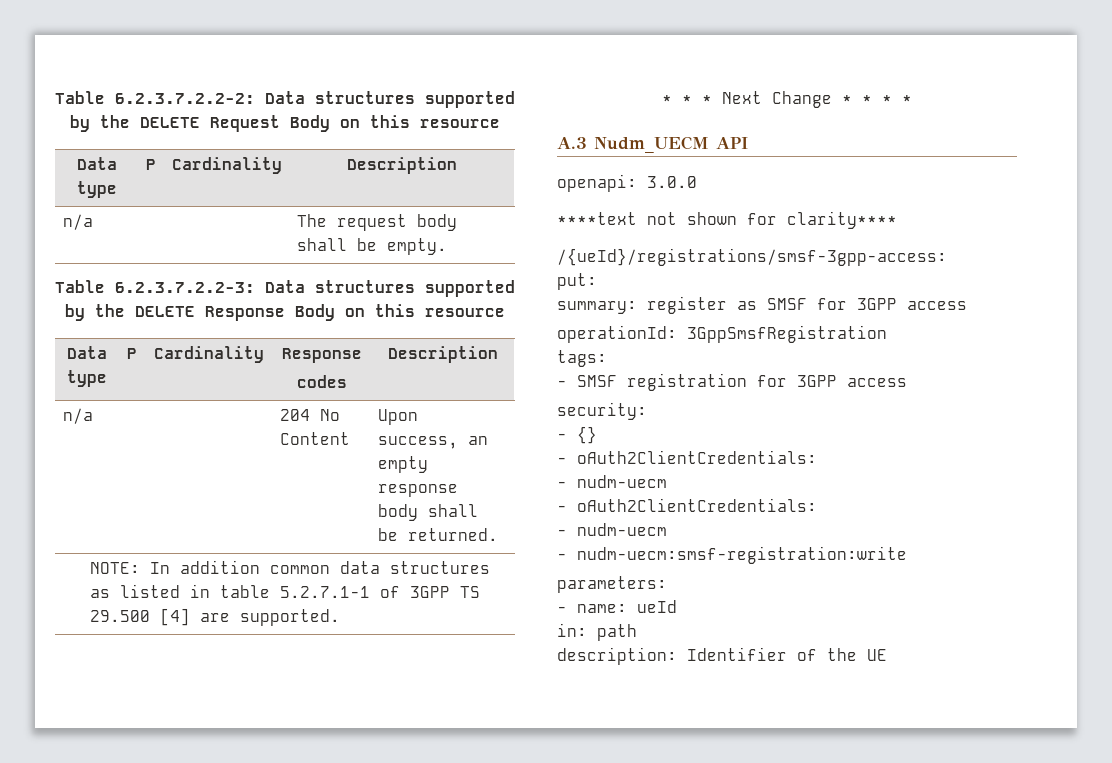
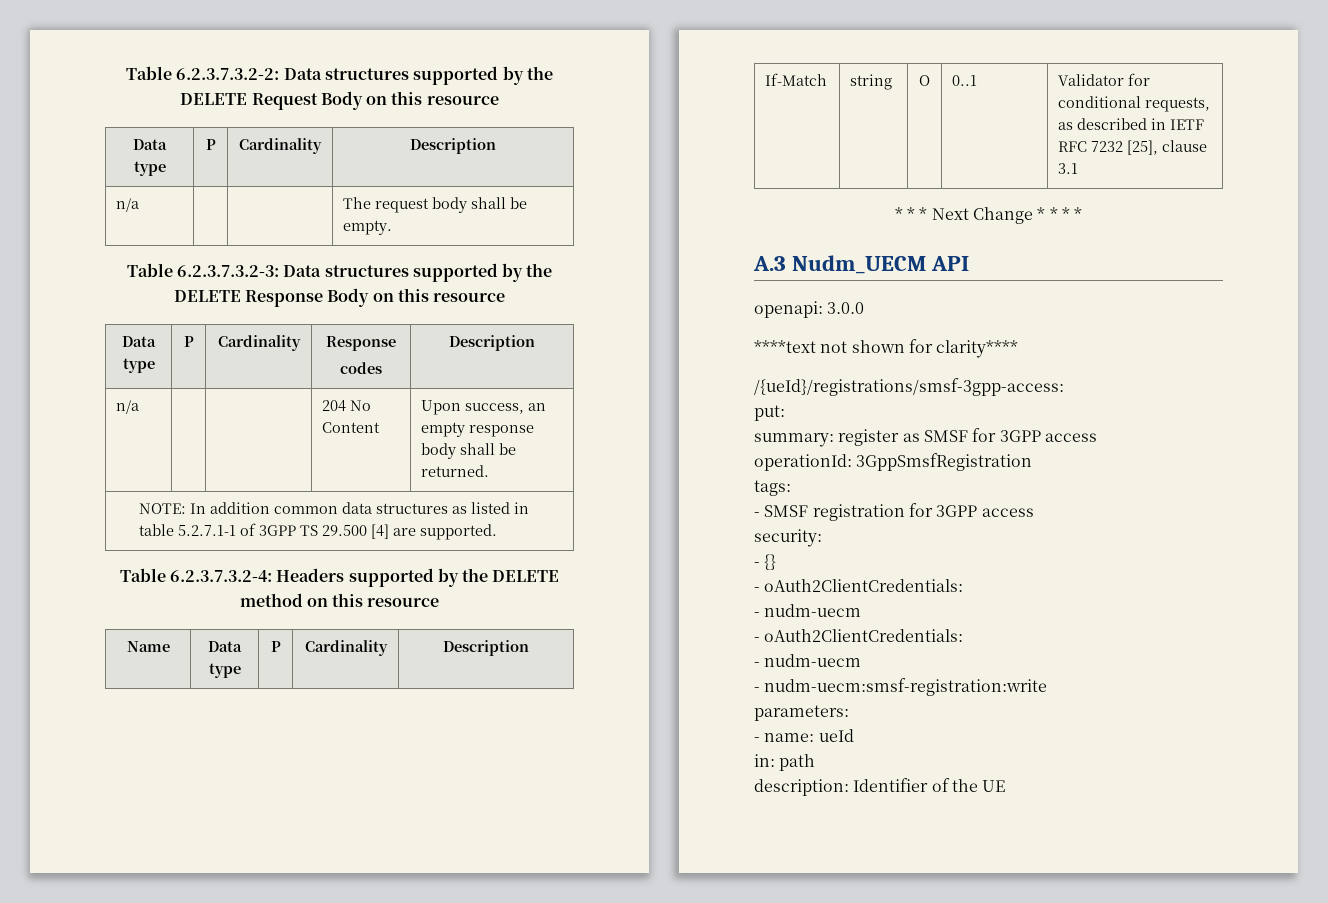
[55,91,255,104] Table 6.2.3.7.2.2-2: -> [126,66,280,80] Table 6.2.3.7.3.2-2:
[115,282,255,293] 6.2.3.7.2.2-3: -> [176,265,279,277] 6.2.3.7.3.2-3:
(340, 617) none -> [119,568,560,587] [239,593,440,607] [126,641,170,652] [208,641,242,652] [208,663,241,678] [270,641,281,652] [304,640,388,656] [443,640,529,656] [765,73,828,86] [850,74,893,90] [919,75,930,86] [952,75,978,86] [1058,73,1151,86] [1058,96,1211,112] [1058,118,1205,130] [1058,140,1208,155] [1058,163,1079,174] // Table 6.2.3.7.3.2-4: Headers supported by the DELETE method on this resource // Name | Data type | P | Cardinality | Description // If-Match | string | O | 0..1 | Validator for conditional requests, as described in IETF RFC 7232 [25], clause 3.1

